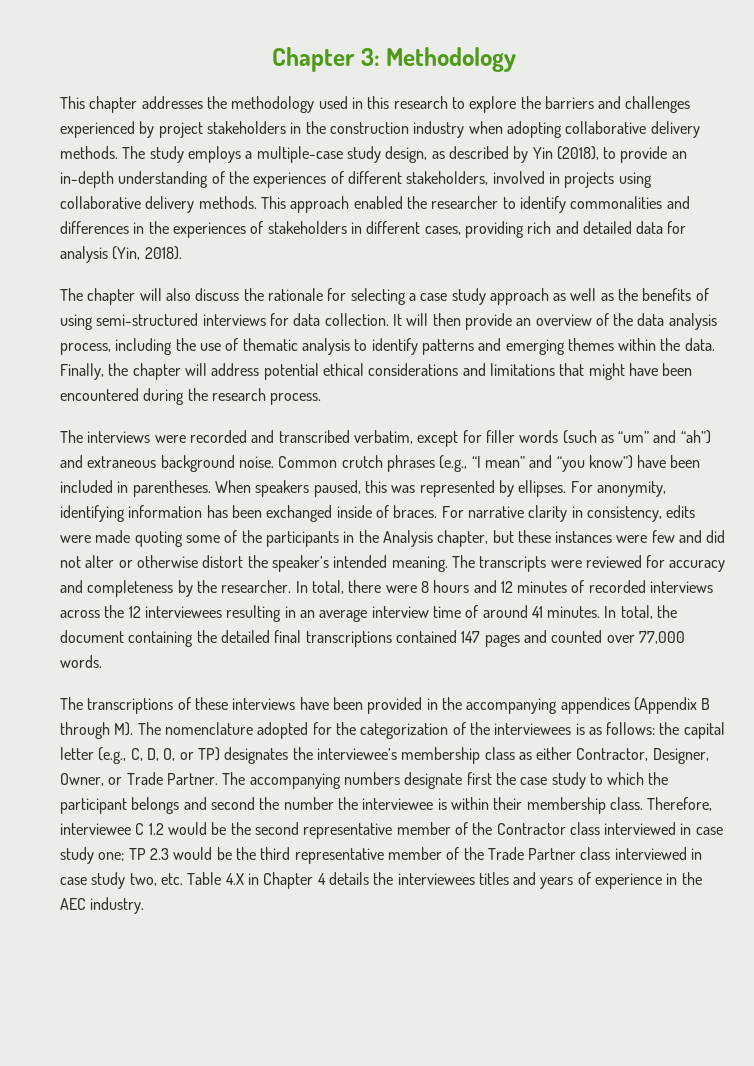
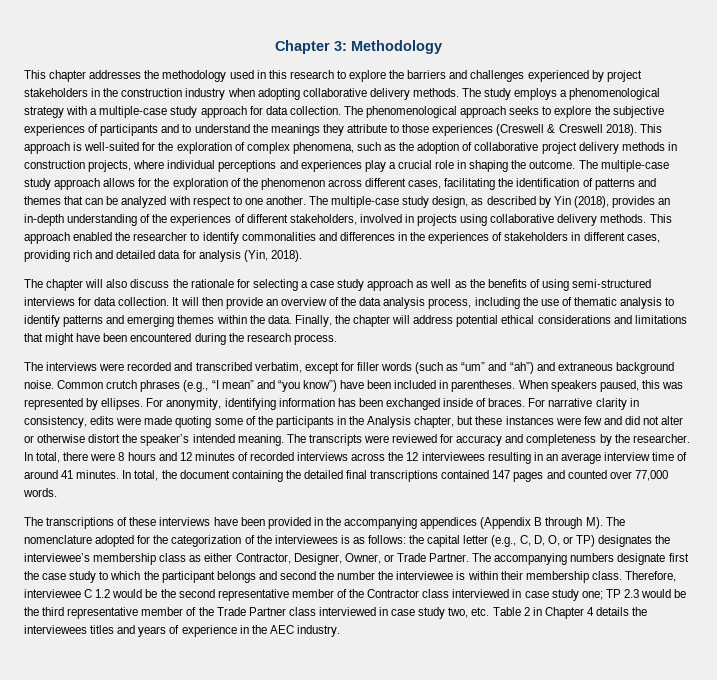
(253, 155) none -> [569,88,661,100] [24,106,664,118] [24,124,662,136] [24,142,677,154] [24,160,669,172] [24,178,656,190] [24,196,329,208] phenomenological strategy with a multiple-case study approach for data collection. The phenomenological approach seeks to explore the subjective experiences of participants and to understand the meanings they attribute to those experiences (Creswell & Creswell 2018). This approach is well-suited for the exploration of complex phenomena, such as the adoption of collaborative project delivery methods in construction projects, where individual perceptions and experiences play a crucial role in shaping the outcome. The multiple-case study approach allows for the exploration of the phenomenon across different cases, facilitating the identification of patterns and themes that can be analyzed with respect to one another. The
[603,146,668,163] to provide -> [611,196,655,208] provides
[225,873,244,885] 4.X -> [523,607,530,616] 2

